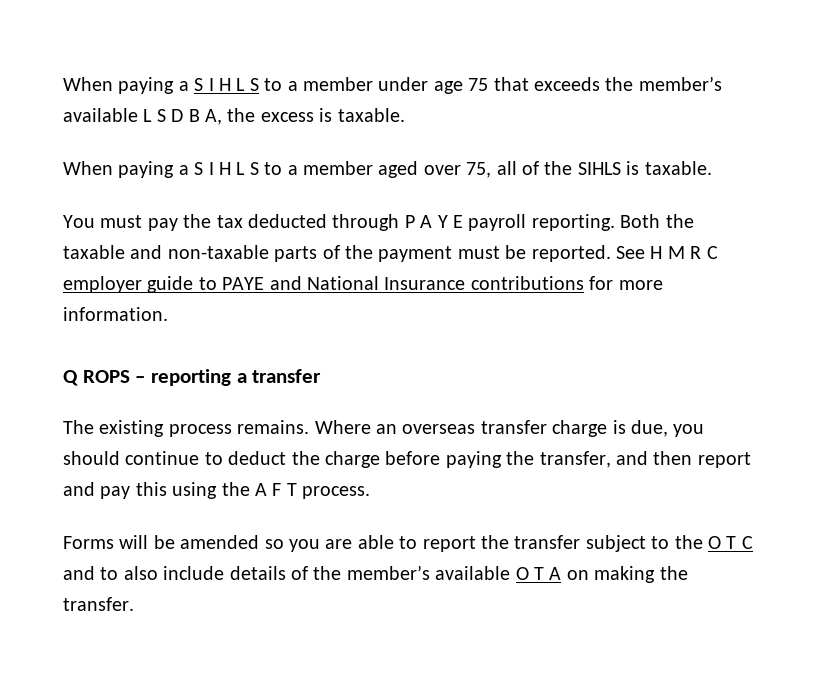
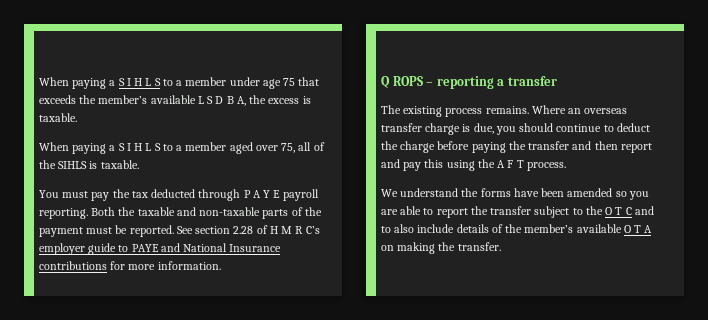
(645, 252) none -> [195,225,268,234] section 2.28 of
[706,246,718,259] C -> [305,226,320,234] C’s
[539,451,611,468] transfer, -> [528,141,570,150] transfer
[63,535,175,549] Forms will be -> [381,188,565,197] We understand the forms have been

